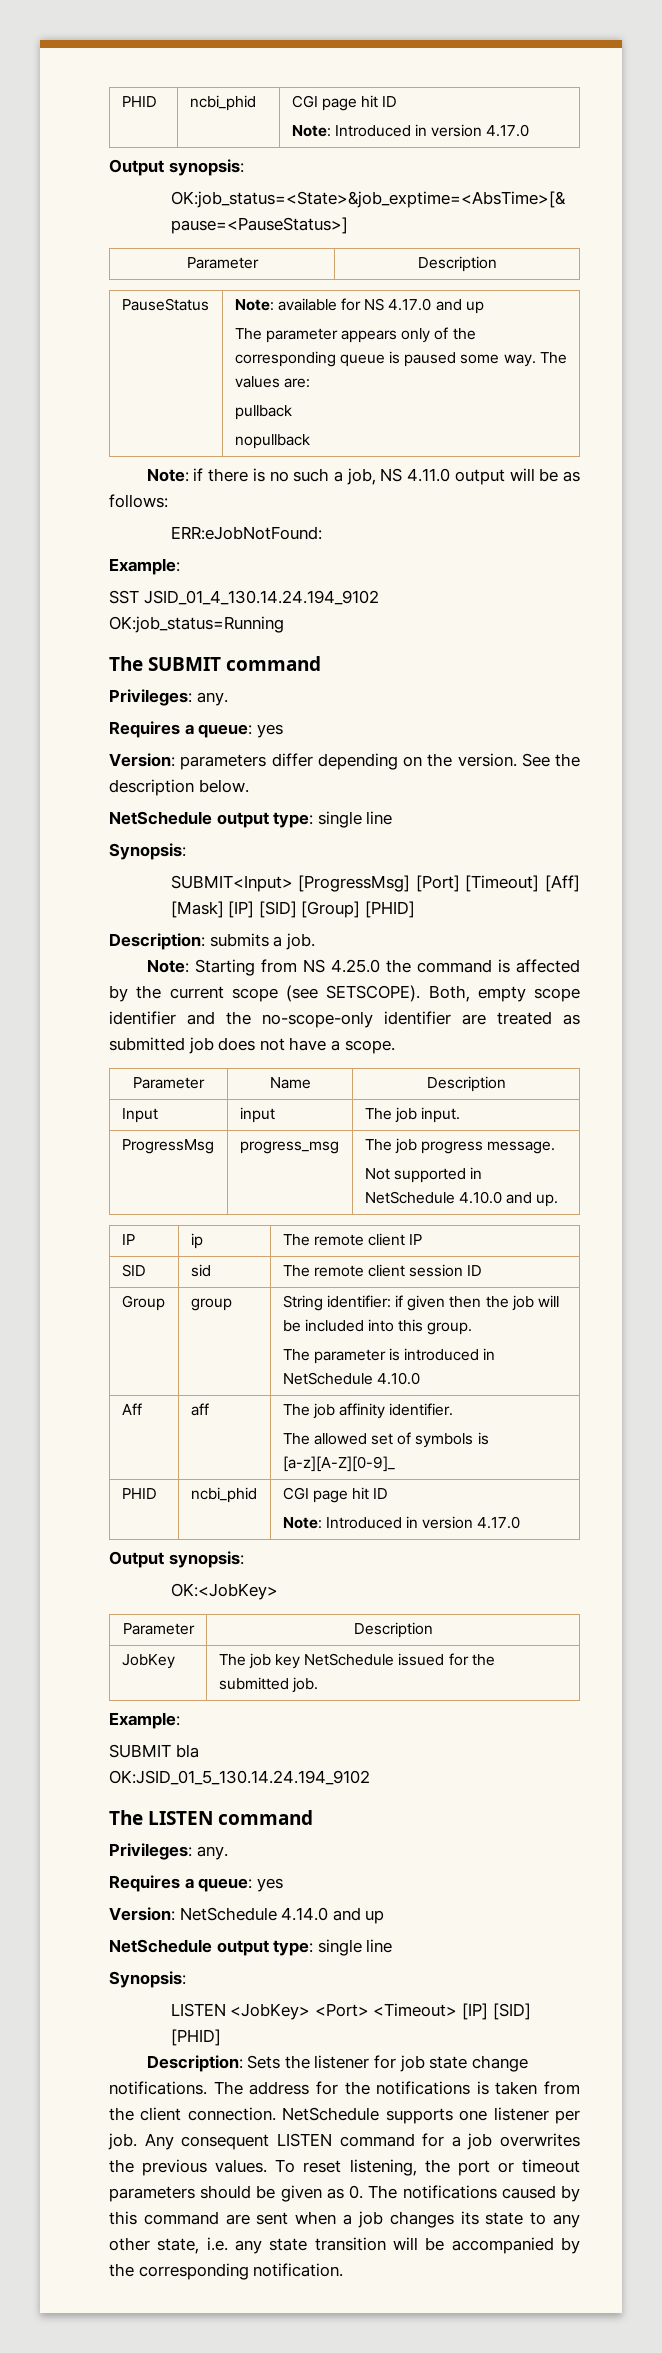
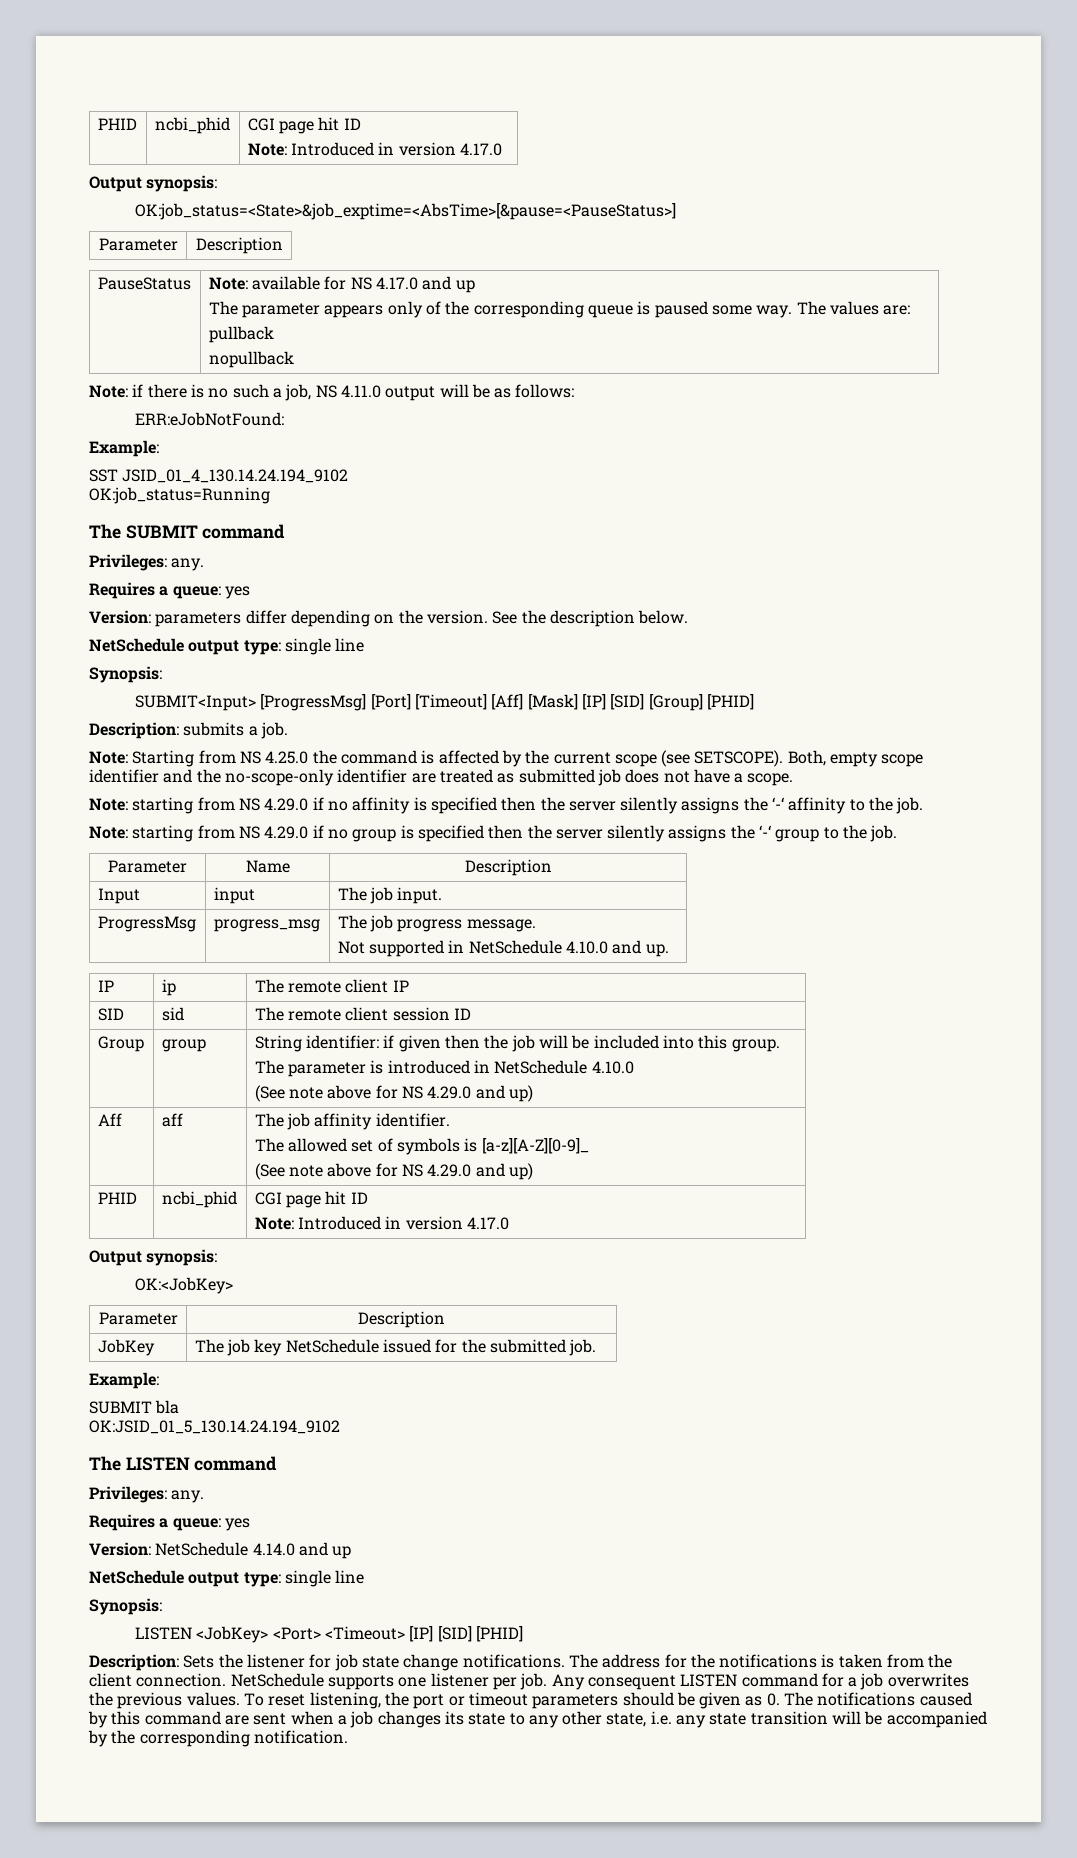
(395, 1047) none -> [89,797,924,814] [89,825,898,842] // Note: starting from NS 4.29.0 if no affinity is specified then the server silently assigns the ‘-‘ affinity to the job. // Note: starting from NS 4.29.0 if no group is specified then the server silently assigns the ‘-‘ group to the job.
(420, 1378) none -> [254,1085,533,1102] // (See note above for NS 4.29.0 and up)
(395, 1464) none -> [254,1163,533,1180] // (See note above for NS 4.29.0 and up)

